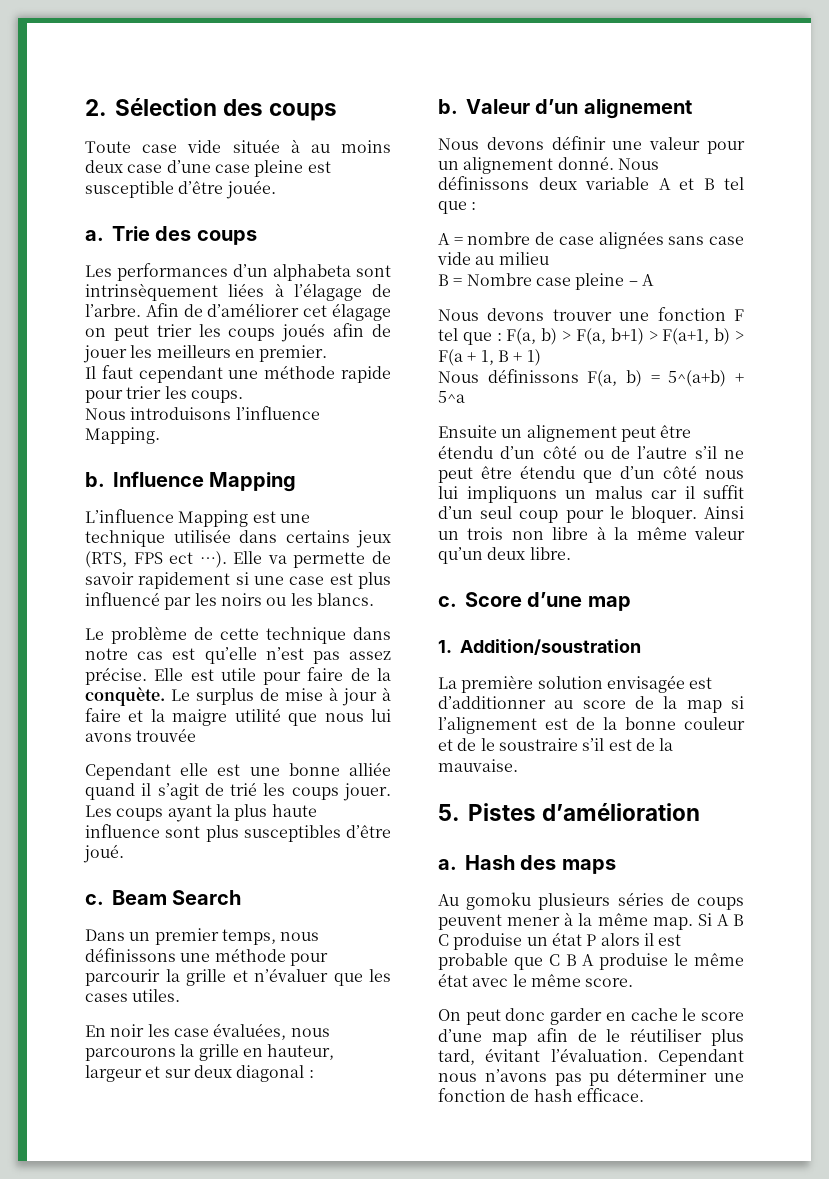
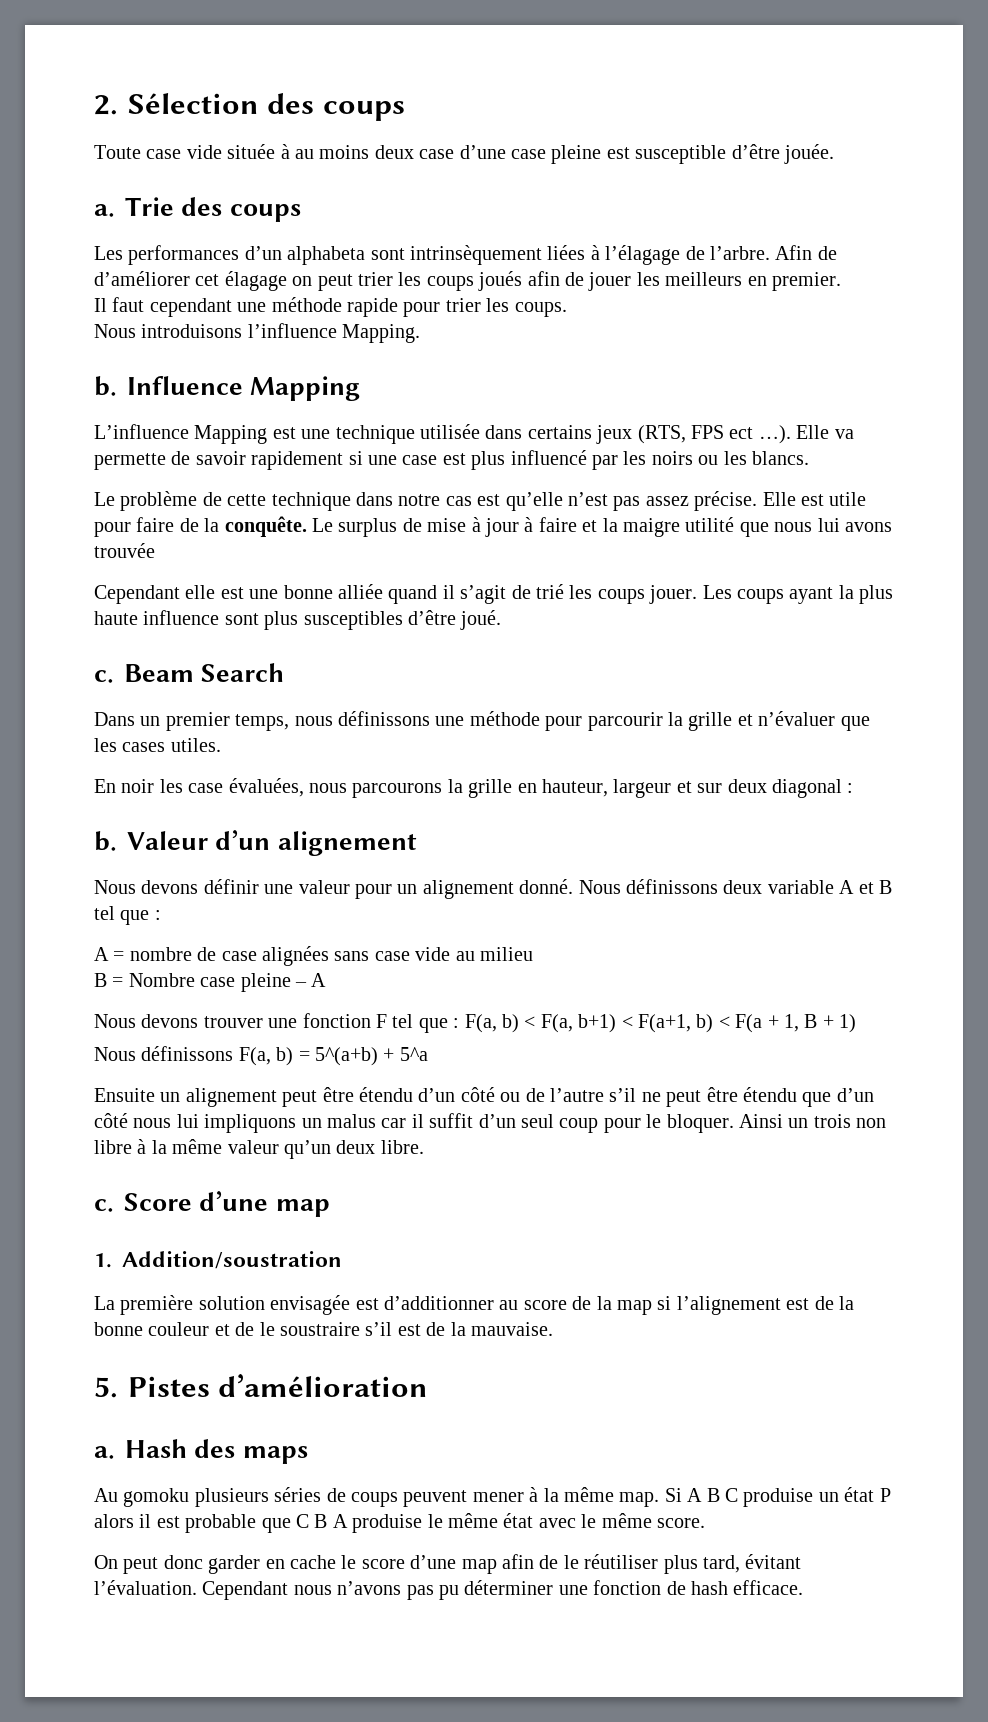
[85,687,165,706] conquète. -> [224,516,307,537] conquête.
[562,331,572,341] > -> [524,1016,536,1028] <
[648,331,658,341] > -> [621,1016,633,1028] <
[735,331,744,341] > -> [718,1016,730,1028] <

